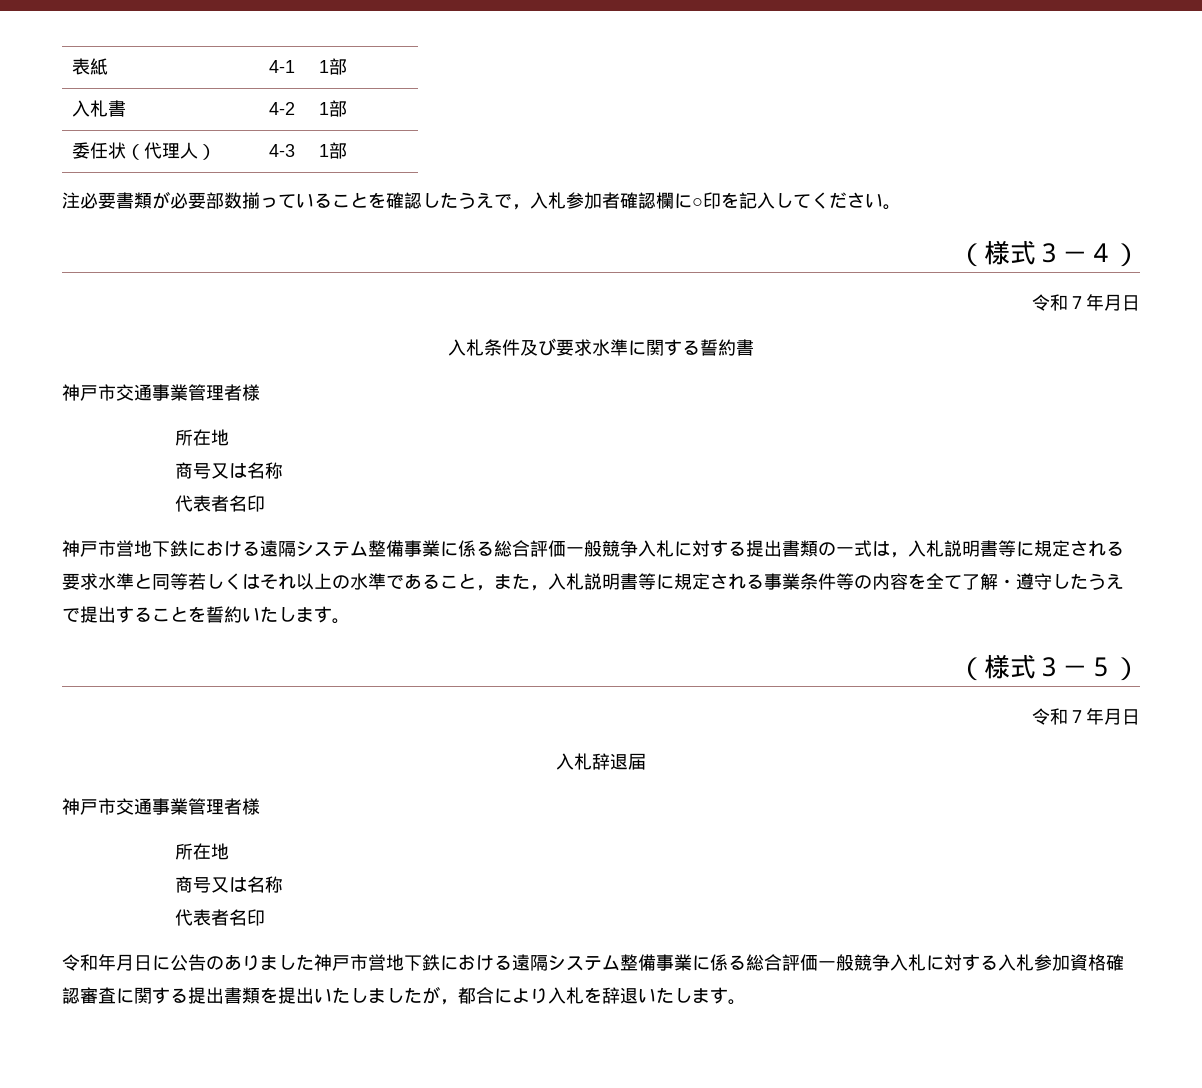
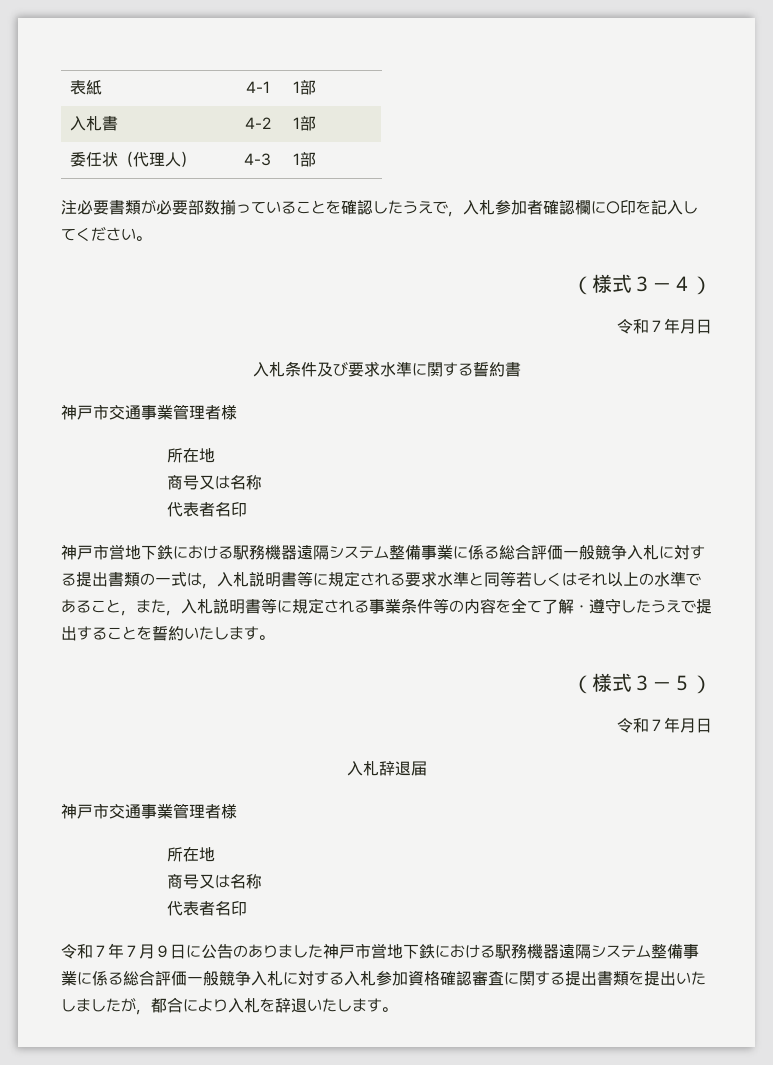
(260, 548) none -> [233,544,297,560] 駅務機器
[98,954,134,971] 年月 -> [93,943,170,959] ７年７月９
(512, 962) none -> [495,943,559,959] 駅務機器

